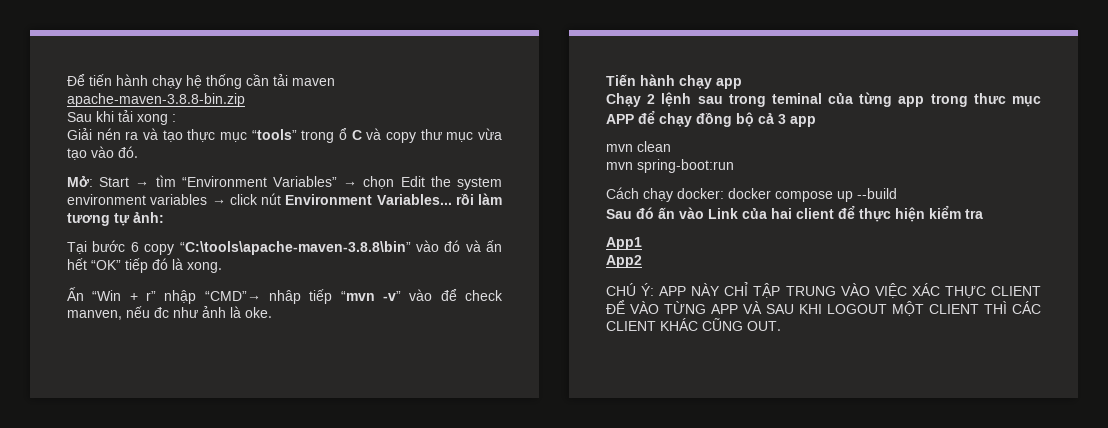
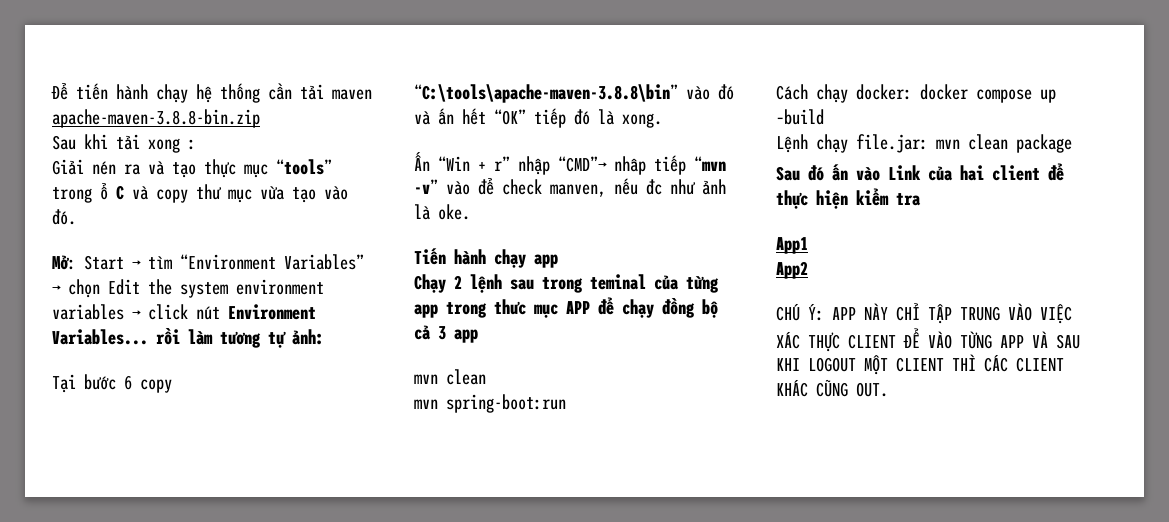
[857,188,897,199] --build -> [776,109,824,125] [776,134,1072,153] –build // Lệnh chạy file.jar: mvn clean package

